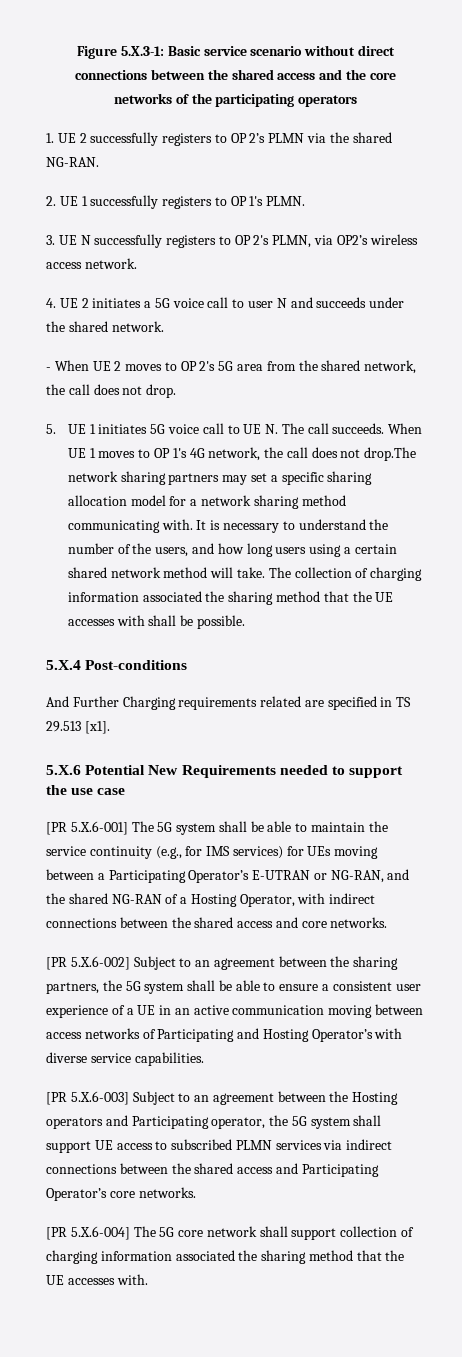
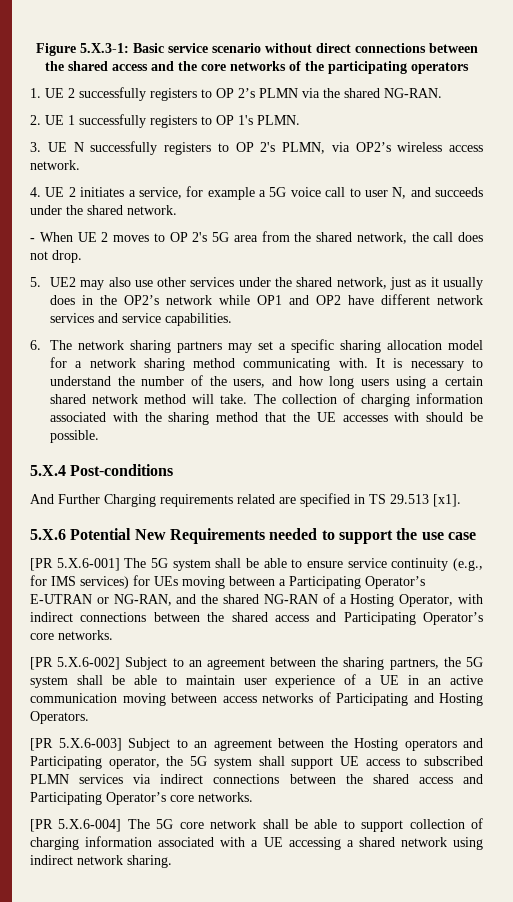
(152, 304) none -> [138,186,266,200] service, for example a
[276,298,287,308] N -> [392,187,407,199] N,
[67,423,423,434] [67,447,417,461] UE 1 initiates 5G voice call to UE N. The call succeeds. When UE 1 moves to OP 1's 4G network, the call does not drop.The -> [49,277,484,290] [49,294,484,305] [49,313,232,326] [30,340,72,350] UE2 may also use other services under the shared network, just as it usually does in the OP2’s network while OP1 and OP2 have different network services and service capabilities. // 6. The
(202, 596) none -> [112,412,138,422] with
[148,615,177,626] shall -> [426,412,464,422] should
[311,821,388,832] maintain the -> [307,561,343,568] ensure
(298, 922) none -> [343,612,483,625] Participating Operator’s
[279,981,392,991] ensure a consistent -> [185,675,235,685] maintain
[311,1028,403,1042] [46,1052,204,1066] Operator’s with diverse service capabilities. -> [30,711,89,724] Operators.
(288, 1231) none -> [294,819,355,829] be able to
[238,1250,405,1264] [46,1274,148,1285] the sharing method that the UE accesses with. -> [220,837,484,850] [30,855,172,868] with a UE accessing a shared network using indirect network sharing.

